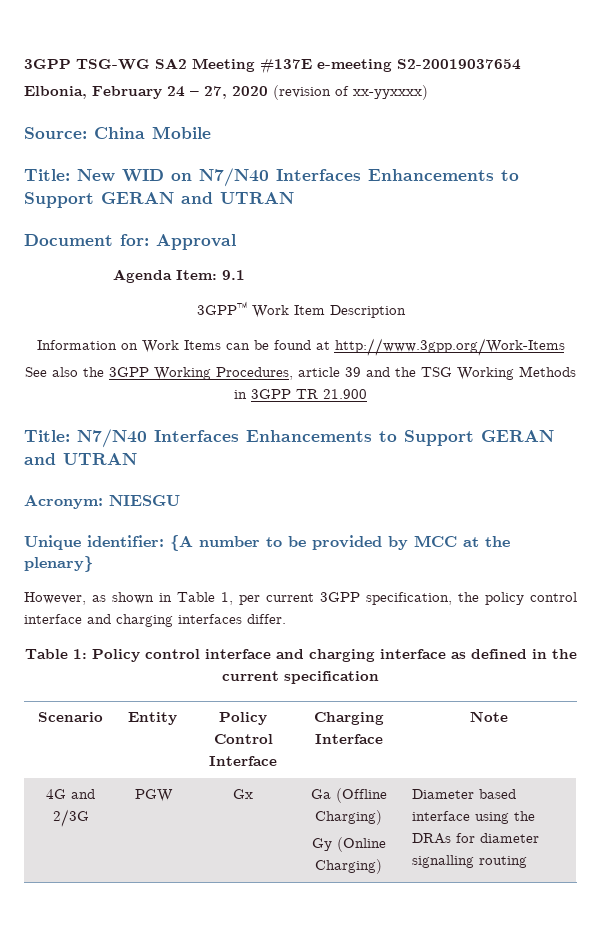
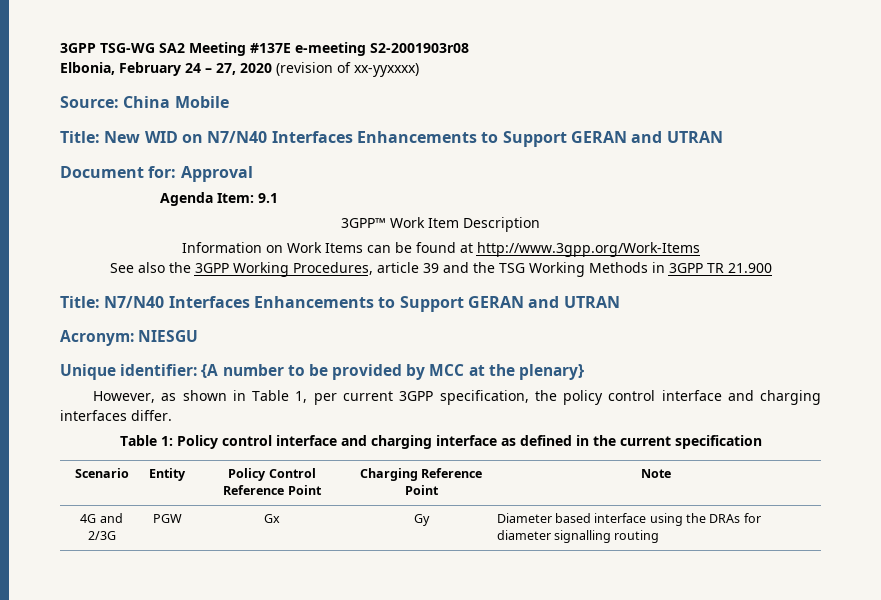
[397,59,521,70] S2-20019037654 -> [370,43,469,53] S2-2001903r08
[208,756,277,766] Interface -> [223,485,322,495] Reference Point
[314,734,383,744] Interface -> [421,468,483,478] [404,485,439,495] Reference Point
[310,788,387,803] [315,810,382,825] Ga (Offline Charging) // -> (280, 518) none
[336,837,386,852] [315,859,382,874] (Online Charging) -> (430, 520) none

